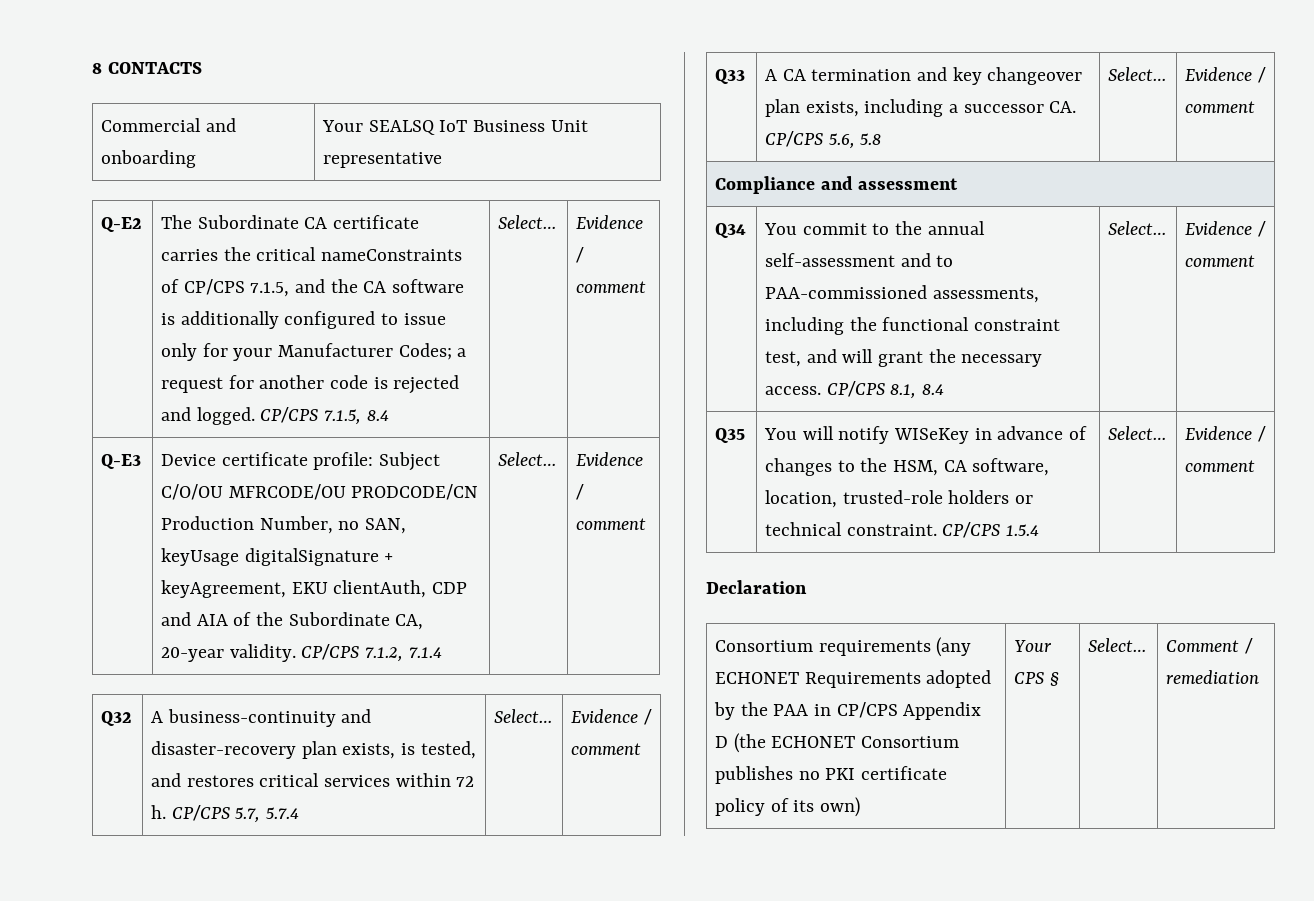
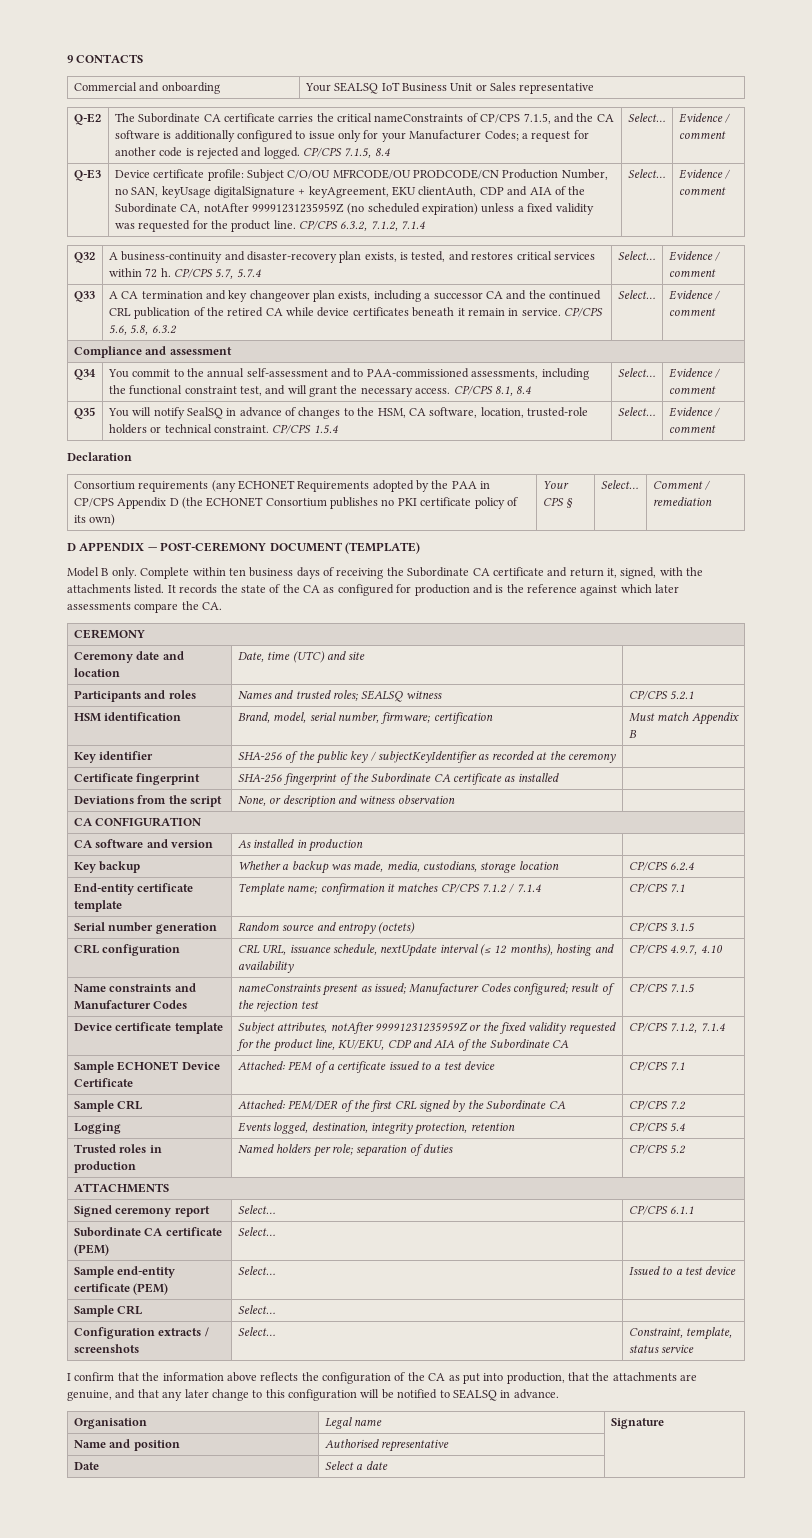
[92,63,102,74] 8 -> [67,55,73,63] 9
(588, 126) none -> [475,82,517,91] or Sales
[161,644,360,662] 20-year validity. CP/CPS -> [203,203,594,215] [114,220,368,232] notAfter 99991231235959Z (no scheduled expiration) unless a fixed validity was requested for the product line. CP/CPS 6.3.2,
[1049,101,1077,113] [765,131,882,149] CA. CP/CPS 5.6, 5.8 -> [485,290,602,300] [108,307,604,319] [108,325,177,335] CA and the continued CRL publication of the retired CA while device certificates beneath it remain in service. CP/CPS 5.6, 5.8, 6.3.2
[894,428,970,444] WISeKey -> [186,407,223,419] SealSQ
(1260, 677) none -> [67,542,420,554] [67,567,704,579] [67,584,680,596] [67,601,223,613] [73,629,145,639] [73,651,184,663] [73,668,120,677] [237,651,366,663] [73,690,196,702] [237,690,442,702] [628,690,695,700] [73,712,182,722] [237,712,493,724] [628,712,739,725] [628,730,637,738] [73,751,154,763] [237,751,616,764] [73,773,201,785] [237,773,559,786] [73,795,222,807] [237,795,455,808] [73,817,202,827] [73,839,213,848] [237,839,363,852] [73,861,141,873] [237,861,559,874] [628,861,695,871] [73,883,194,895] [73,900,122,912] [237,883,541,896] [628,883,686,893] [73,922,217,934] [237,922,416,935] [628,922,696,932] [73,944,181,956] [237,944,614,957] [237,961,294,973] [628,944,723,955] [73,983,196,992] [73,1000,188,1010] [237,983,615,996] [237,1000,319,1012] [628,983,696,993] [73,1022,223,1034] [237,1022,616,1035] [236,1039,569,1052] [628,1022,725,1033] [73,1061,220,1073] [73,1078,133,1087] [237,1061,496,1073] [628,1061,686,1071] [73,1100,143,1112] [237,1100,566,1112] [628,1100,687,1110] [73,1123,121,1134] [237,1122,515,1135] [628,1122,686,1132] [73,1144,162,1153] [73,1161,136,1173] [237,1144,454,1157] [628,1144,687,1154] [73,1183,169,1193] [73,1205,210,1217] [237,1205,275,1214] [628,1205,695,1215] [73,1227,222,1237] [73,1244,109,1256] [237,1227,275,1236] [73,1266,176,1278] [73,1283,169,1295] [237,1266,275,1275] [628,1266,737,1275] [73,1305,143,1317] [237,1305,275,1314] [73,1327,209,1339] [73,1344,139,1353] [237,1327,275,1336] [628,1327,733,1340] [628,1344,695,1353] [67,1372,698,1384] [67,1389,559,1401] [73,1418,147,1429] [324,1417,383,1429] [610,1418,664,1429] [73,1439,180,1451] [324,1439,450,1452] [73,1462,99,1470] [324,1461,388,1470] // D APPENDIX — POST-CEREMONY DOCUMENT (TEMPLATE) // Model B only. Complete within ten business days of receiving the Subordinate CA certificate and return it, signed, with the attachments listed. It records the state of the CA as configured for production and is the reference against which later assessments compare the CA. // CEREMONY // Ceremony date and location | Date, time (UTC) and site | // Participants and roles | Names and trusted roles; SEALSQ witness | CP/CPS 5.2.1 // HSM identification | Brand, model, serial number, firmware; certification | Must match Appendix B // Key identifier | SHA-256 of the public key / subjectKeyIdentifier as recorded at the ceremony | // Certificate fingerprint | SHA-256 fingerprint of the Subordinate CA certificate as installed | // Deviations from the script | None, or description and witness observation | // CA CONFIGURATION // CA software and version | As installed in production | // Key backup | Whether a backup was made, media, custodians, storage location | CP/CPS 6.2.4 // End-entity certificate template | Template name; confirmation it matches CP/CPS 7.1.2 / 7.1.4 | CP/CPS 7.1 // Serial number generation | Random source and entropy (octets) | CP/CPS 3.1.5 // CRL configuration | CRL URL, issuance schedule, nextUpdate interval (≤ 12 months), hosting and availability | CP/CPS 4.9.7, 4.10 // Name constraints and Manufacturer Codes | nameConstraints present as issued; Manufacturer Codes configured; result of the rejection test | CP/CPS 7.1.5 // Device certificate template | Subject attributes, notAfter 99991231235959Z or the fixed validity requested for the product line, KU/EKU, CDP and AIA of the Subordinate CA | CP/CPS 7.1.2, 7.1.4 // Sample ECHONET Device Certificate | Attached: PEM of a certificate issued to a test device | CP/CPS 7.1 // Sample CRL | Attached: PEM/DER of the first CRL signed by the Subordinate CA | CP/CPS 7.2 // Logging | Events logged, destination, integrity protection, retention | CP/CPS 5.4 // Trusted roles in production | Named holders per role; separation of duties | CP/CPS 5.2 // ATTACHMENTS // Signed ceremony report | Select… | CP/CPS 6.1.1 // Subordinate CA certificate (PEM) | Select… | // Sample end-entity certificate (PEM) | Select… | Issued to a test device // Sample CRL | Select… | // Configuration extracts / screenshots | Select… | Constraint, template, status service // I confirm that the information above reflects the configuration of the CA as put into production, that the attachments are genuine, and that any later change to this configuration will be notified to SEALSQ in advance. // Organisation | Legal name | Signature // Name and position | Authorised representative | // Date | Select a date |

